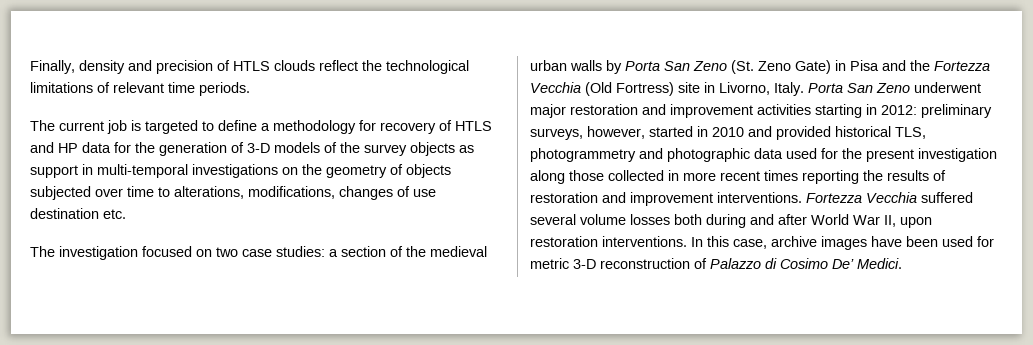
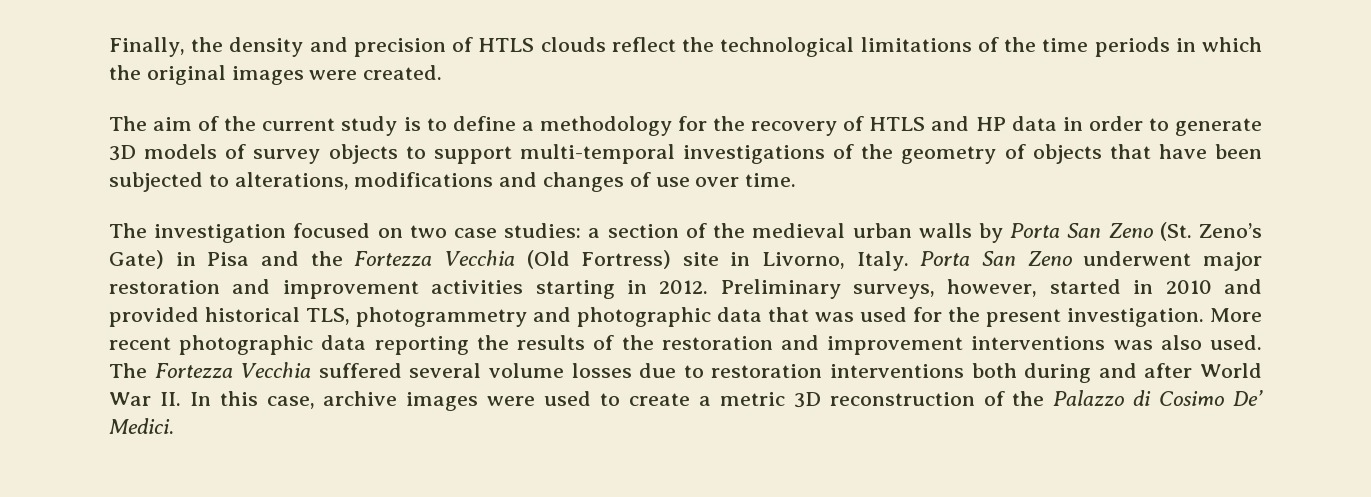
(75, 67) none -> [191,37,224,52] the
[113,82,250,96] [30,120,198,134] relevant time periods. // The current job is targeted -> [1004,37,1263,57] [109,65,443,85] [109,116,421,136] the time periods in which the original images were created. // The aim of the current study is
(376, 125) none -> [713,116,746,131] the
[114,142,270,156] for the generation of 3-D -> [1062,116,1262,136] [109,145,136,161] in order to generate 3D
[340,142,360,153] the -> (247, 151) none
[459,145,474,153] [30,164,93,178] as support in -> [405,146,512,164] to support
[282,167,298,175] on -> [833,144,855,159] of
[30,186,335,200] subjected over time to alterations, modifications, -> [1109,144,1262,159] [109,172,538,192] that have been subjected to alterations, modifications and
[30,208,126,219] destination etc. -> [695,173,797,187] over time.
[758,61,791,71] Zeno -> [1199,223,1262,238] Zeno’s
[881,104,992,118] 2012: preliminary -> [659,279,841,299] 2012. Preliminary
(783, 153) none -> [768,307,854,322] that was
[918,148,997,162] [530,170,798,184] investigation along those collected in more recent times -> [1067,308,1262,327] [109,335,367,355] investigation. More recent photographic data
[530,192,802,206] restoration and improvement interventions. -> [621,335,1262,355] [109,363,147,378] the restoration and improvement interventions was also used. The
(670, 219) none -> [639,363,965,378] due to restoration interventions
[884,215,932,228] [530,236,687,247] II, upon restoration interventions. -> [159,392,181,406] II.
[871,236,994,247] [530,258,596,269] have been used for metric 3-D -> [487,391,821,408] were used to create a metric 3D
(707, 263) none -> [1012,391,1045,406] the

